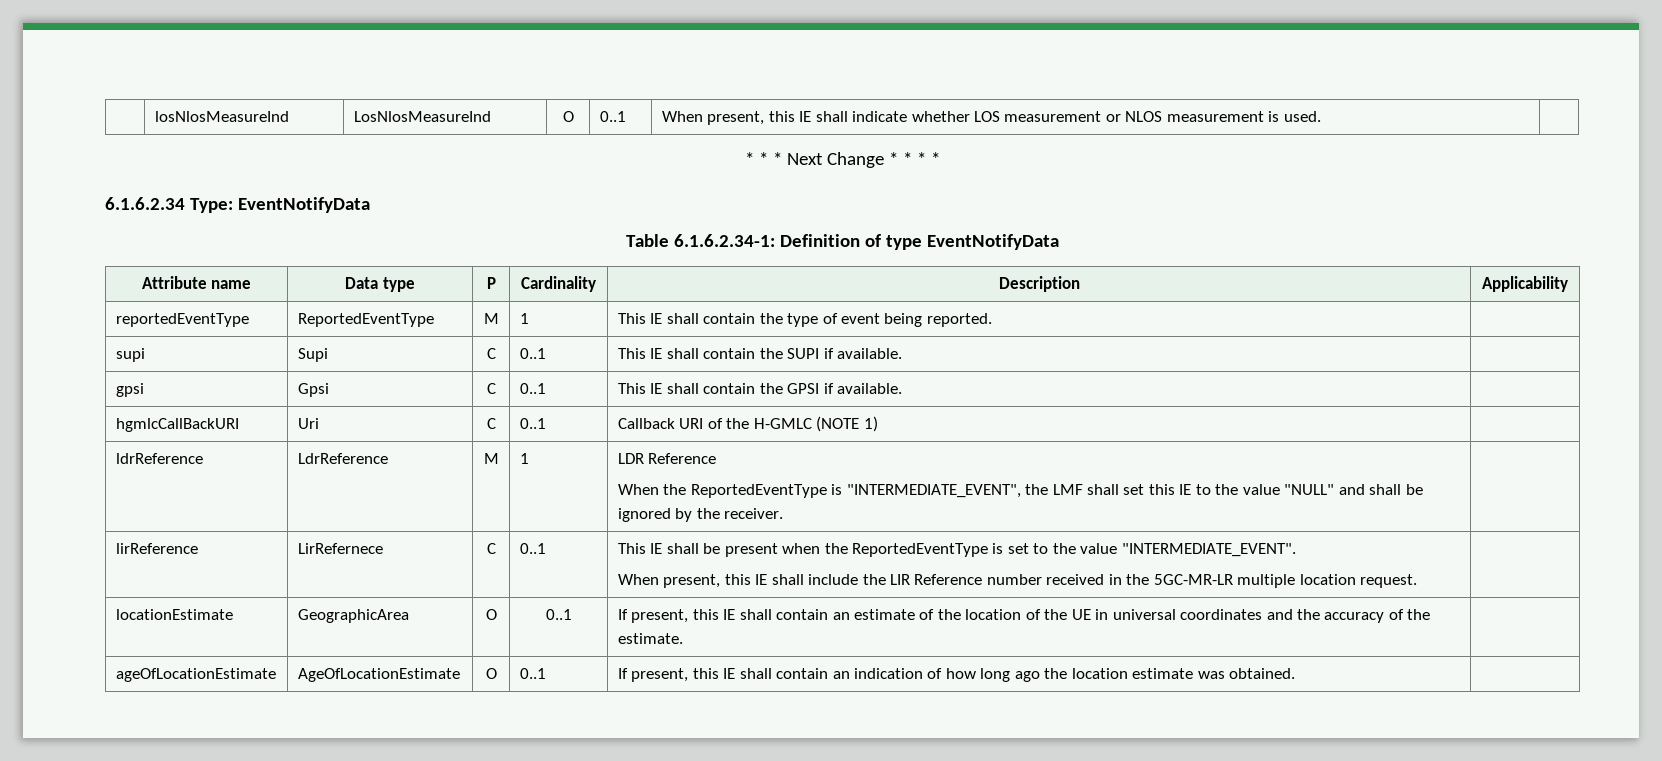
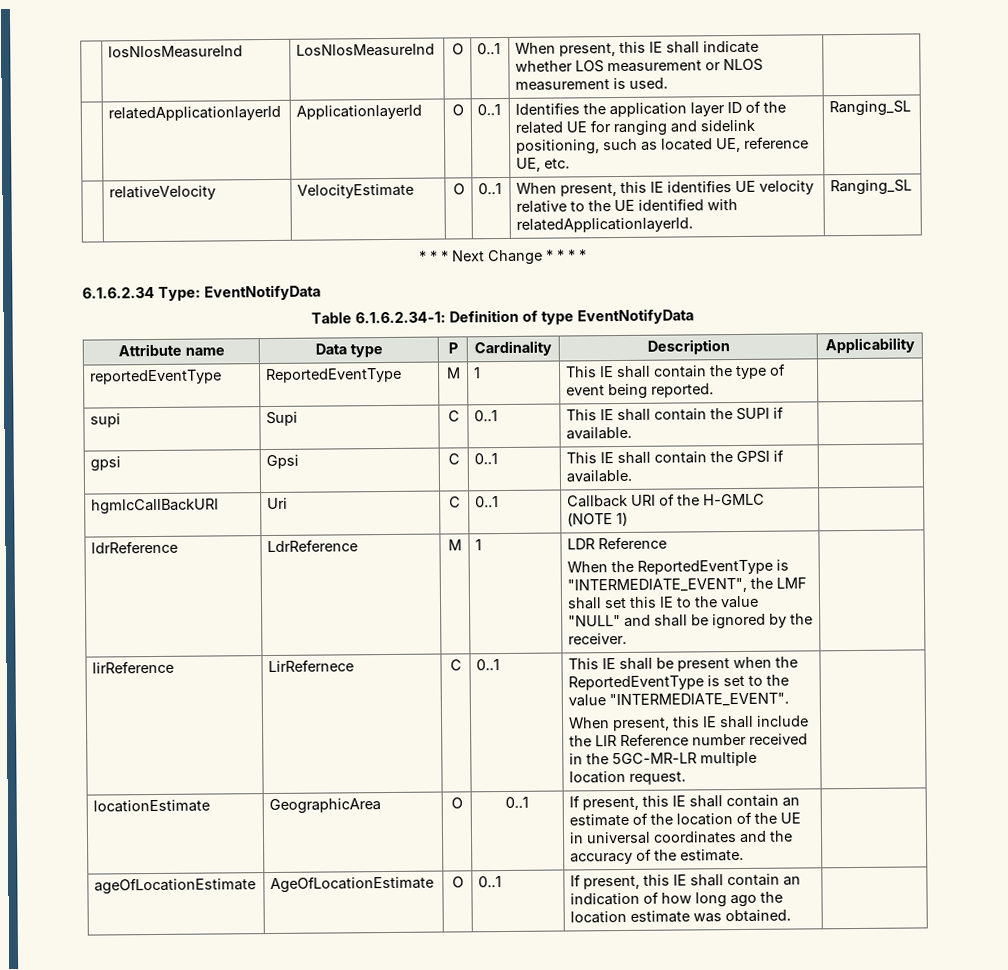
(1321, 116) none -> [108,105,282,122] [296,104,423,120] [451,104,464,116] [477,104,502,116] [515,100,787,118] [515,119,756,137] [516,136,810,155] [516,157,571,172] [829,100,912,117] [109,185,217,201] [297,183,415,199] [452,183,465,195] [478,183,503,195] [516,180,815,197] [516,198,739,213] [516,217,694,233] [830,179,913,196] // | relatedApplicationlayerId | ApplicationlayerId | O | 0..1 | Identifies the application layer ID of the related UE for ranging and sidelink positioning, such as located UE, reference UE, etc. | Ranging_SL // | relativeVelocity | VelocityEstimate | O | 0..1 | When present, this IE identifies UE velocity relative to the UE identified with relatedApplicationlayerId. | Ranging_SL

